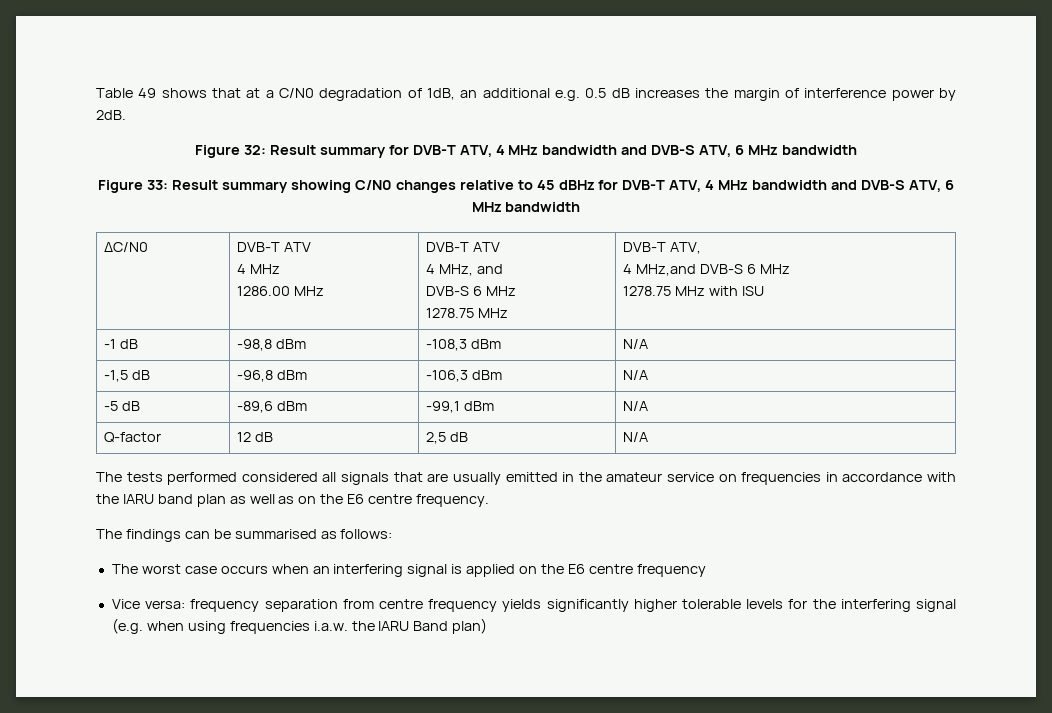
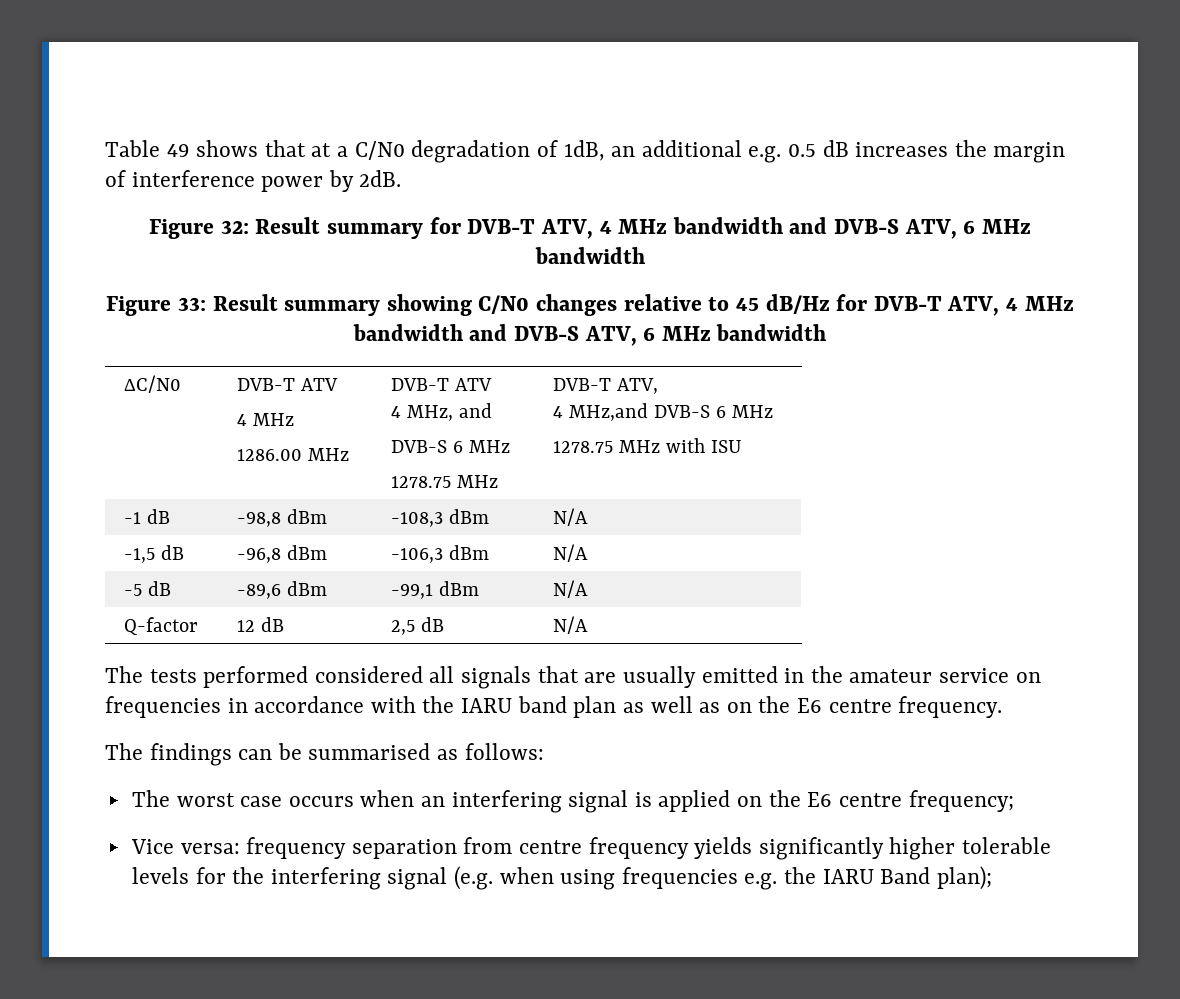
[558,180,595,190] dBHz -> [765,294,830,314] dB/Hz
[636,564,706,577] frequency -> [908,790,1014,812] frequency;
[313,621,348,631] i.a.w. -> [744,873,778,890] e.g.
[452,618,488,634] plan) -> [936,866,992,890] plan);

